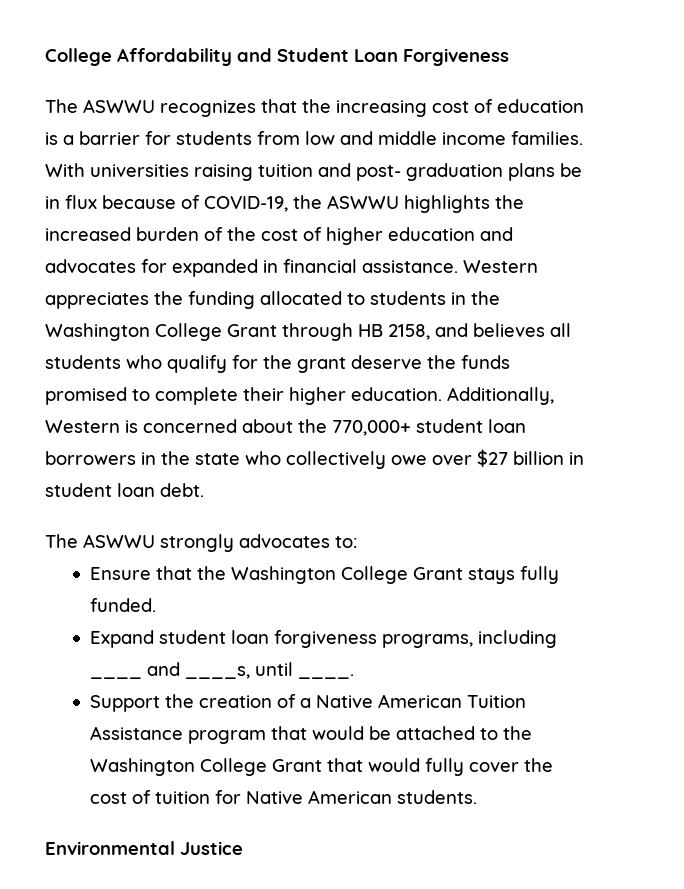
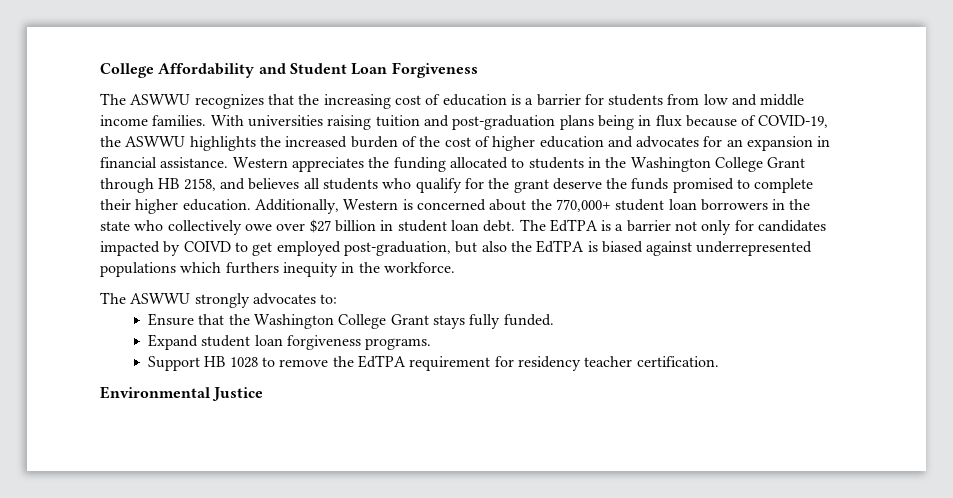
[356,163,582,181] post- graduation plans be -> [452,115,634,130] post-graduation plans being
[172,259,258,277] expanded -> [726,136,814,151] an expansion
(204, 490) none -> [519,219,827,235] [100,240,813,256] [100,262,455,277] The EdTPA is a barrier not only for candidates impacted by COIVD to get employed post-graduation, but also the EdTPA is biased against underrepresented populations which furthers inequity in the workforce.
[381,630,557,648] [89,676,142,679] [146,662,354,679] [89,694,526,712] [89,726,532,744] [89,758,553,776] [89,790,477,804] programs, including ____ and ____s, until ____. // Support the creation of a Native American Tuition Assistance program that would be attached to the Washington College Grant that would fully cover the cost of tuition for Native American students. -> [365,338,432,350] [148,355,719,371] programs. // Support HB 1028 to remove the EdTPA requirement for residency teacher certification.

